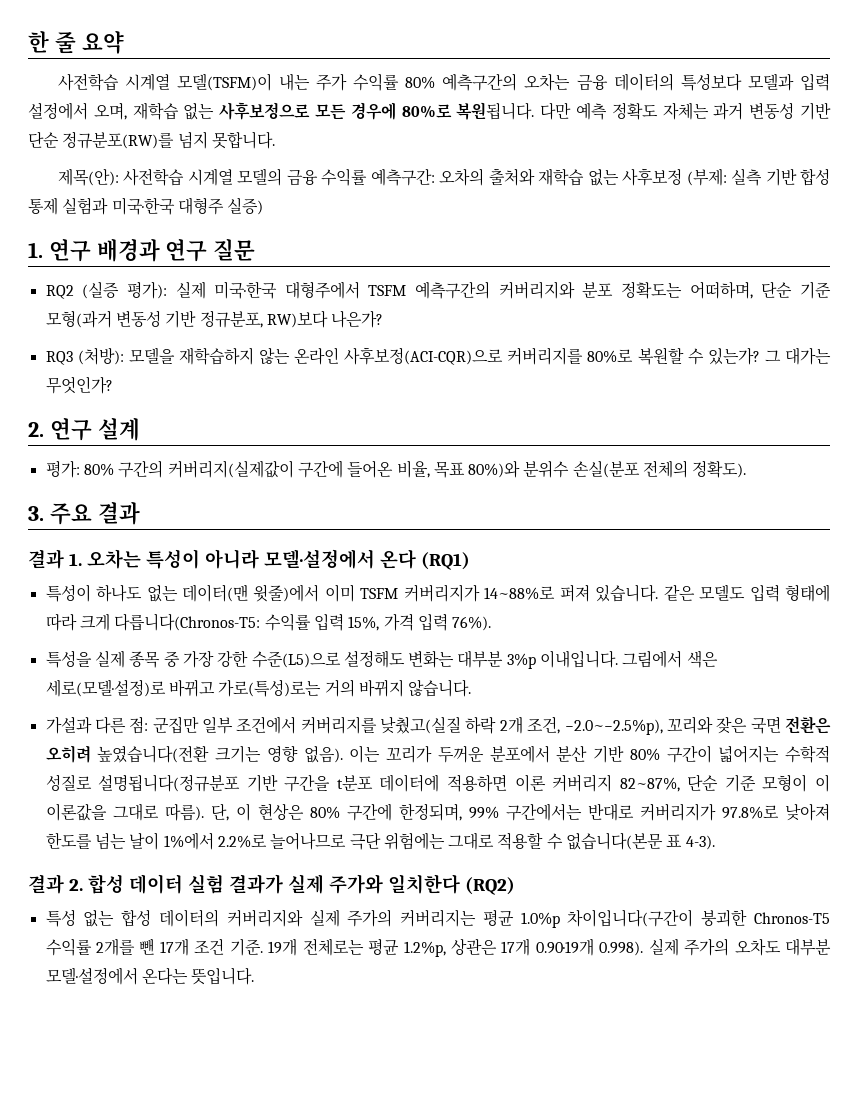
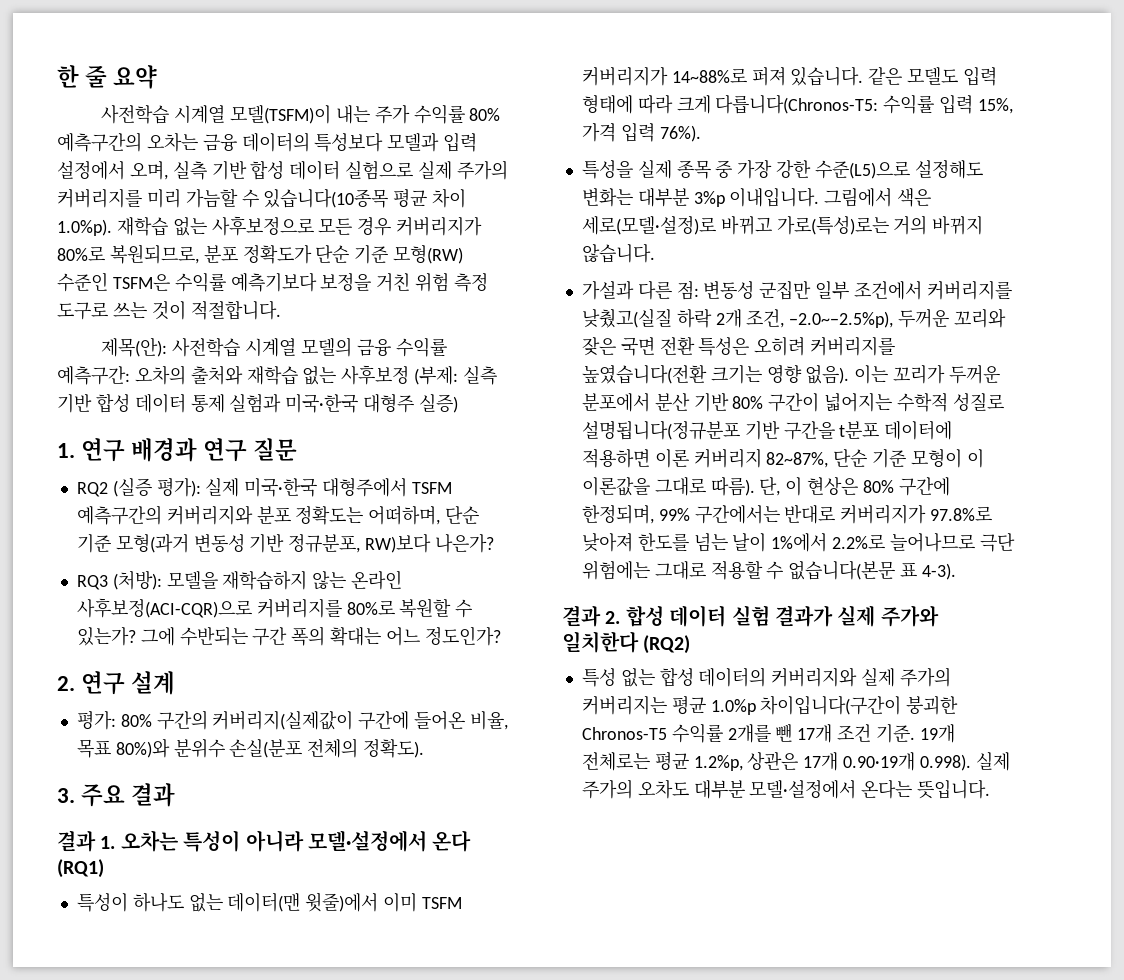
[132,102,831,120] [28,131,275,149] 재학습 없는 사후보정으로 모든 경우에 80%로 복원됩니다. 다만 예측 정확도 자체는 과거 변동성 기반 단순 정규분포(RW)를 넘지 못합니다. -> [172,160,508,180] [57,188,467,208] [57,216,483,236] [57,244,464,264] [57,272,489,292] [57,300,281,320] 실측 기반 합성 데이터 실험으로 실제 주가의 커버리지를 미리 가늠할 수 있습니다(10종목 평균 차이 1.0%p). 재학습 없는 사후보정으로 모든 경우 커버리지가 80%로 복원되므로, 분포 정확도가 단순 기준 모형(RW) 수준인 TSFM은 수익률 예측기보다 보정을 거친 위험 측정 도구로 쓰는 것이 적절합니다.
(830, 177) none -> [134,393,186,413] 데이터
[764,347,832,365] [45,376,113,394] 그 대가는 무엇인가? -> [140,626,501,646] 그에 수반되는 구간 폭의 확대는 어느 정도인가?
(149, 725) none -> [703,281,755,299] 변동성
(663, 727) none -> [898,309,950,328] 두꺼운
[785,716,832,733] [45,745,91,763] 전환은 오히려 -> [659,336,896,356] 전환 특성은 오히려 커버리지를

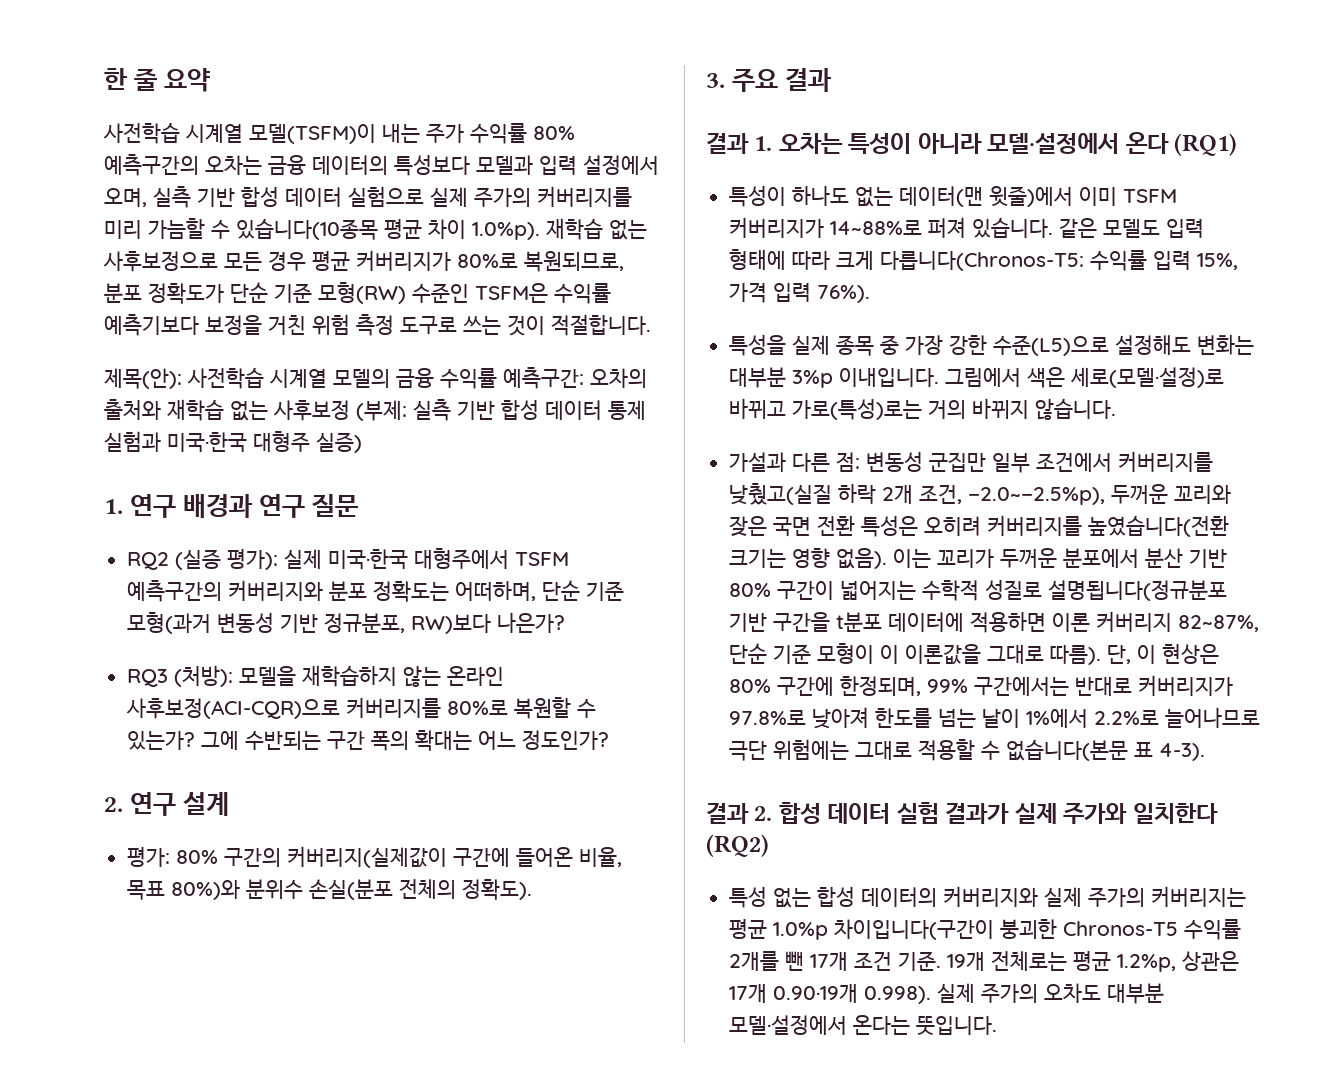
(392, 226) none -> [312,251,350,271] 평균

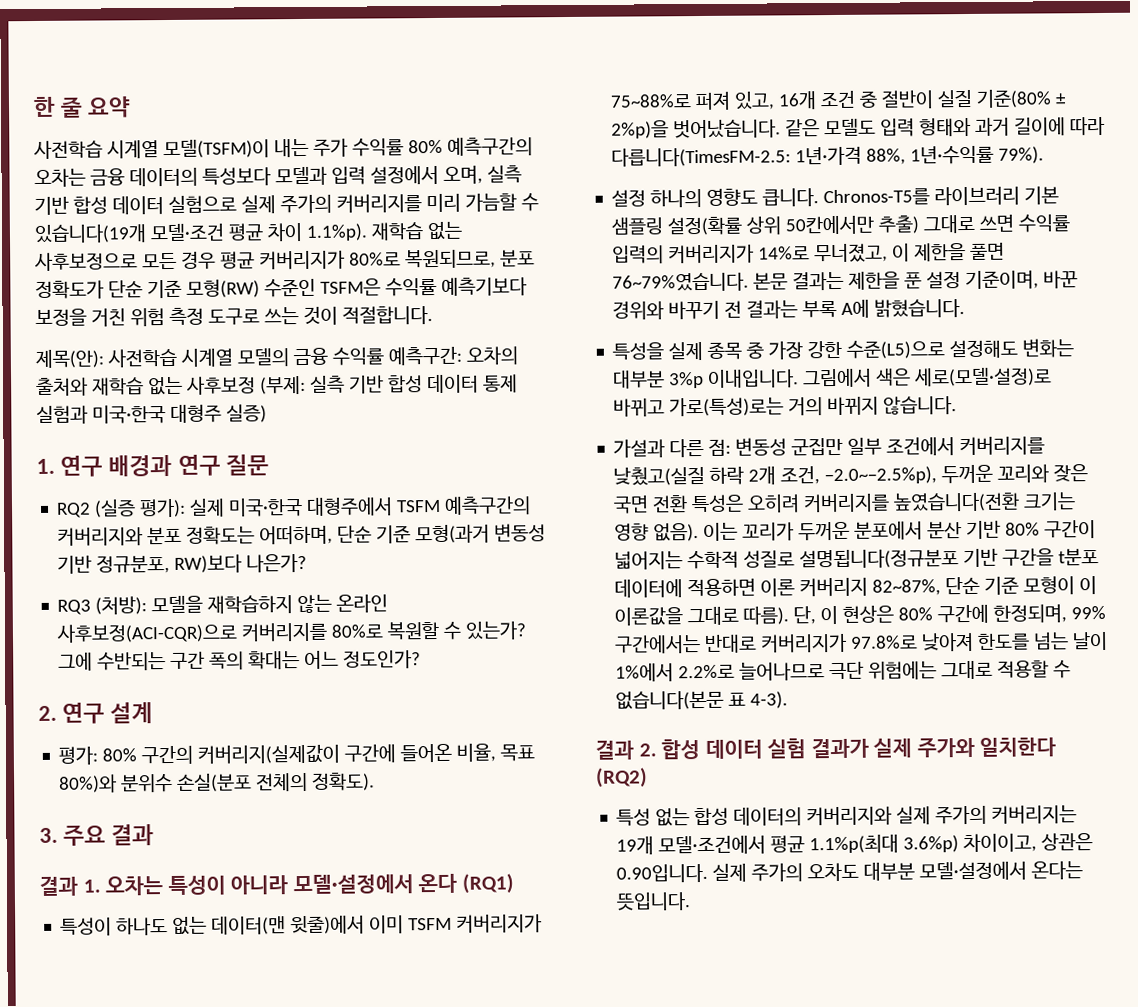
[236,218,378,240] 있습니다(10종목 -> [34,223,225,244] 있습니다(19개 모델·조건
[472,222,540,240] 1.0%p). -> [305,223,368,241] 1.1%p).
[830,217,1205,238] [729,249,1239,271] [729,282,871,303] 14~88%로 퍼져 있습니다. 같은 모델도 입력 형태에 따라 크게 다릅니다(Chronos-T5: 수익률 입력 15%, 가격 입력 76%). -> [610,89,1068,111] [611,116,1106,139] [611,145,1045,167] [611,186,1060,208] [611,214,1071,236] [612,242,1006,264] [612,270,1079,292] [612,299,966,320] 75~88%로 퍼져 있고, 16개 조건 중 절반이 실질 기준(80% ± 2%p)을 벗어났습니다. 같은 모델도 입력 형태와 과거 길이에 따라 다릅니다(TimesFM-2.5: 1년·가격 88%, 1년·수익률 79%). // 설정 하나의 영향도 큽니다. Chronos-T5를 라이브러리 기본 샘플링 설정(확률 상위 50칸에서만 추출) 그대로 쓰면 수익률 입력의 커버리지가 14%로 무너졌고, 이 제한을 풀면 76~79%였습니다. 본문 결과는 제한을 푼 설정 기준이며, 바꾼 경위와 바꾸기 전 결과는 부록 A에 밝혔습니다.
[729,919,1242,940] [729,951,1240,972] [729,984,932,1004] 평균 1.0%p 차이입니다(구간이 붕괴한 Chronos-T5 수익률 2개를 뺀 17개 조건 기준. 19개 전체로는 평균 1.2%p, 상관은 17개 0.90·19개 0.998). -> [616,833,1094,855] [616,863,709,883] 19개 모델·조건에서 평균 1.1%p(최대 3.6%p) 차이이고, 상관은 0.90입니다.

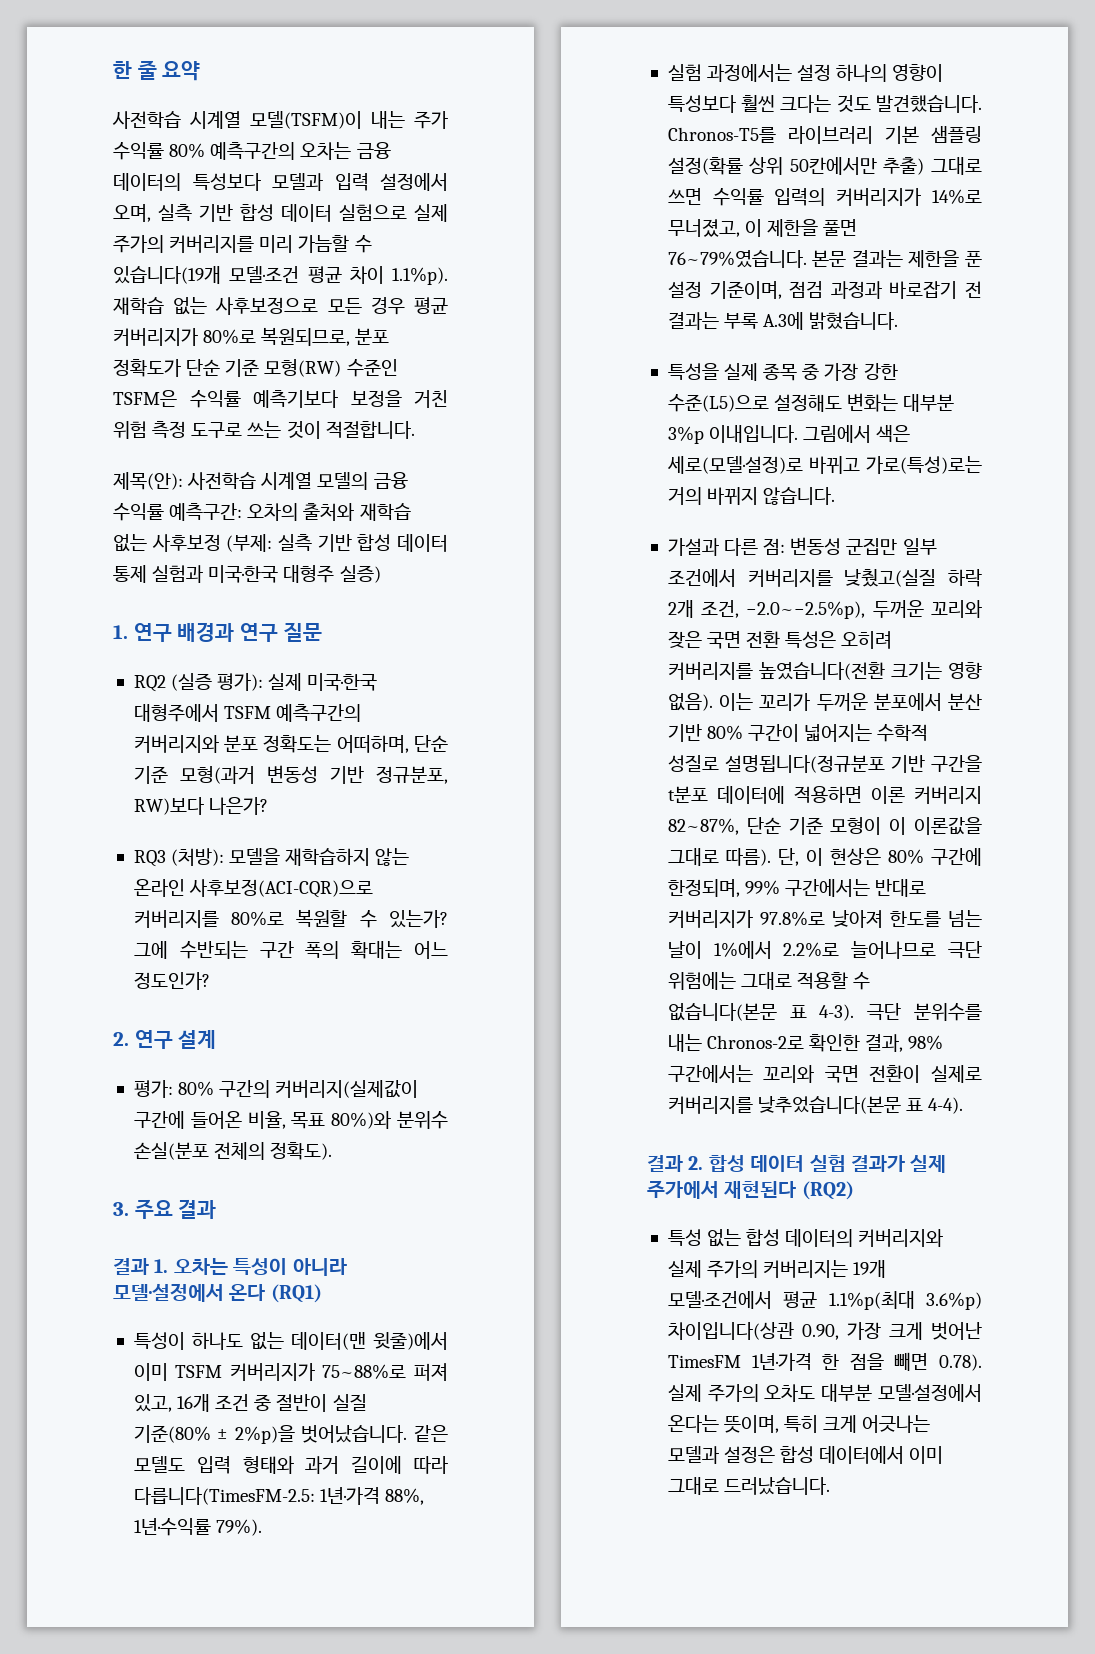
[611,188,820,208] 설정 하나의 영향도 큽니다. -> [667,64,944,82] [667,95,982,113] 실험 과정에서는 설정 하나의 영향이 특성보다 훨씬 크다는 것도 발견했습니다.
[1043,270,1079,289] [612,300,721,320] 바꾼 경위와 바꾸기 -> [789,281,958,299] 점검 과정과 바로잡기
[841,299,871,318] A에 -> [763,312,805,330] A.3에
(789, 700) none -> [867,1003,982,1021] [667,1034,944,1052] [667,1065,982,1083] [667,1096,964,1114] 극단 분위수를 내는 Chronos-2로 확인한 결과, 98% 구간에서는 꼬리와 국면 전환이 실제로 커버리지를 낮추었습니다(본문 표 4-4).
[916,736,1057,758] 주가와 일치한다 -> [647,1180,797,1199] 주가에서 재현된다
[963,833,1094,853] [616,863,709,883] 차이이고, 상관은 0.90입니다. -> [667,1322,982,1340] [667,1352,982,1371] 차이입니다(상관 0.90, 가장 크게 벗어난 TimesFM 1년·가격 한 점을 빼면 0.78).
[616,892,692,911] 뜻입니다. -> [724,1415,931,1433] [667,1446,944,1464] [667,1477,831,1495] 뜻이며, 특히 크게 어긋나는 모델과 설정은 합성 데이터에서 이미 그대로 드러났습니다.

